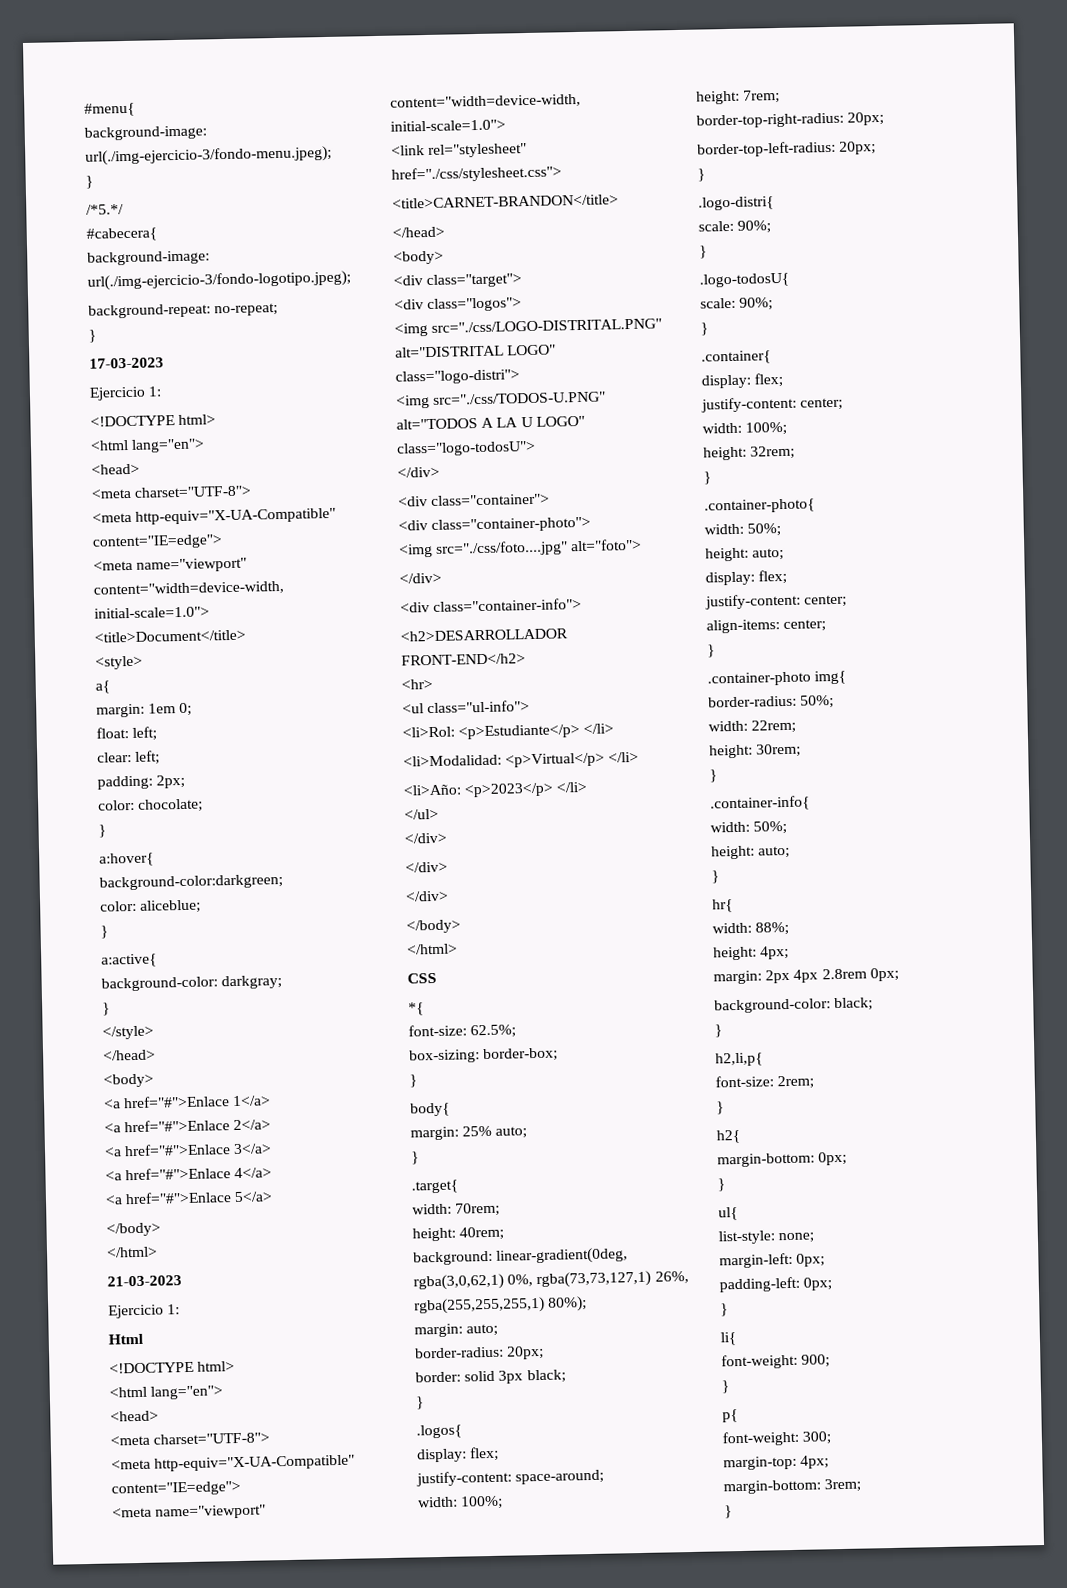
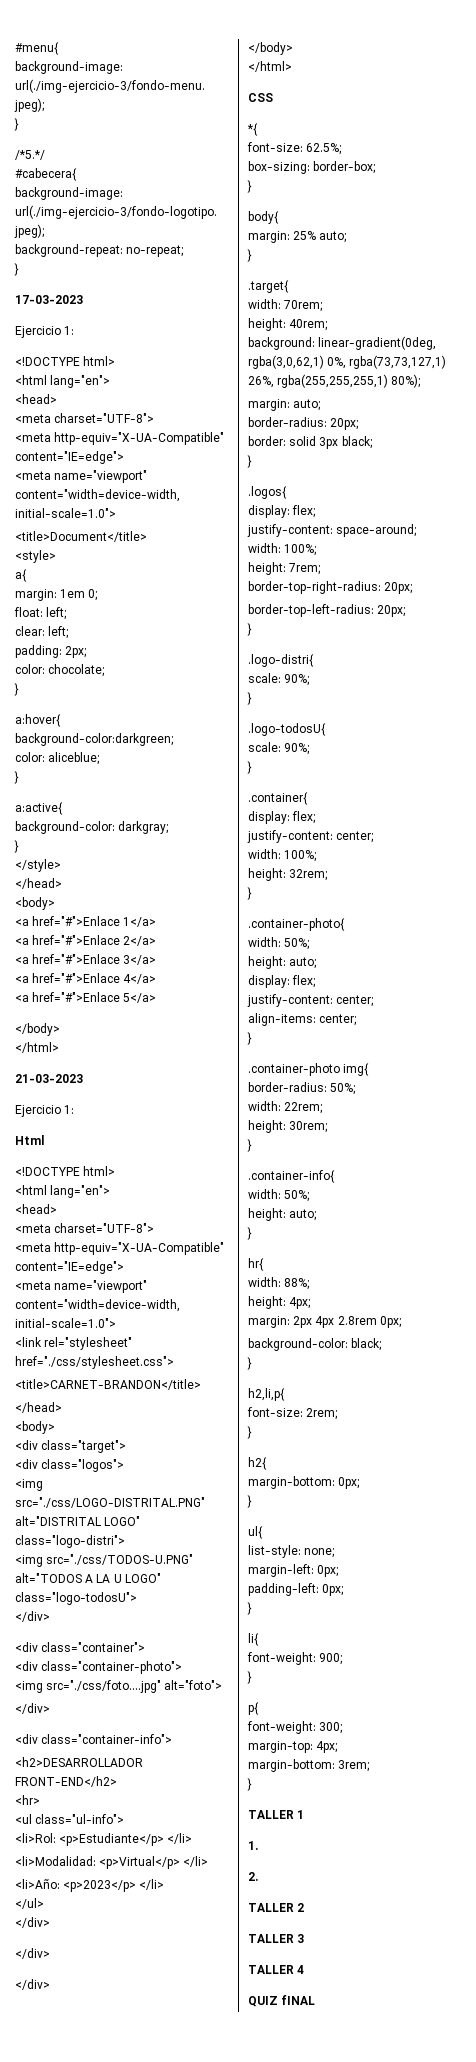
(732, 1512) none -> [248,1810,305,1819] [248,1841,258,1850] [248,1872,258,1881] [248,1903,305,1912] [248,1934,305,1943] [248,1965,305,1974] [248,1995,316,2007] // TALLER 1 // 1. // 2. // TALLER 2 // TALLER 3 // TALLER 4 // QUIZ fINAL

